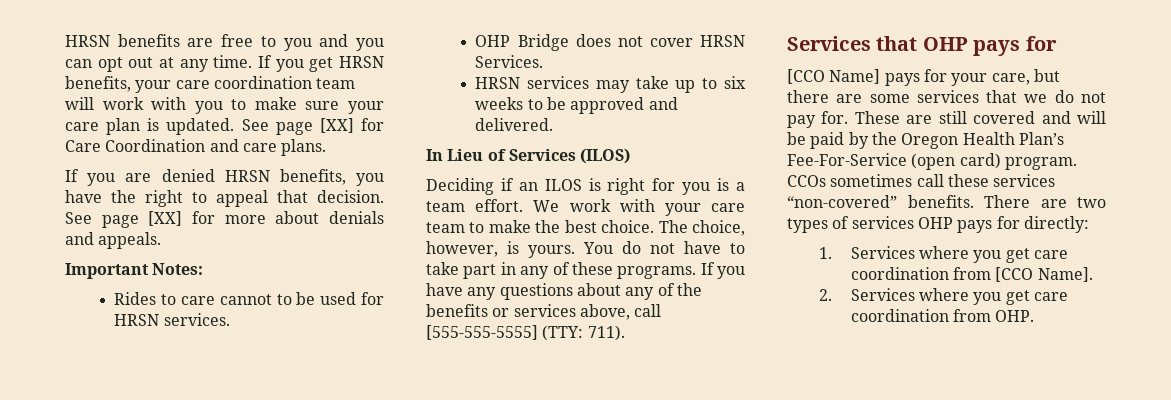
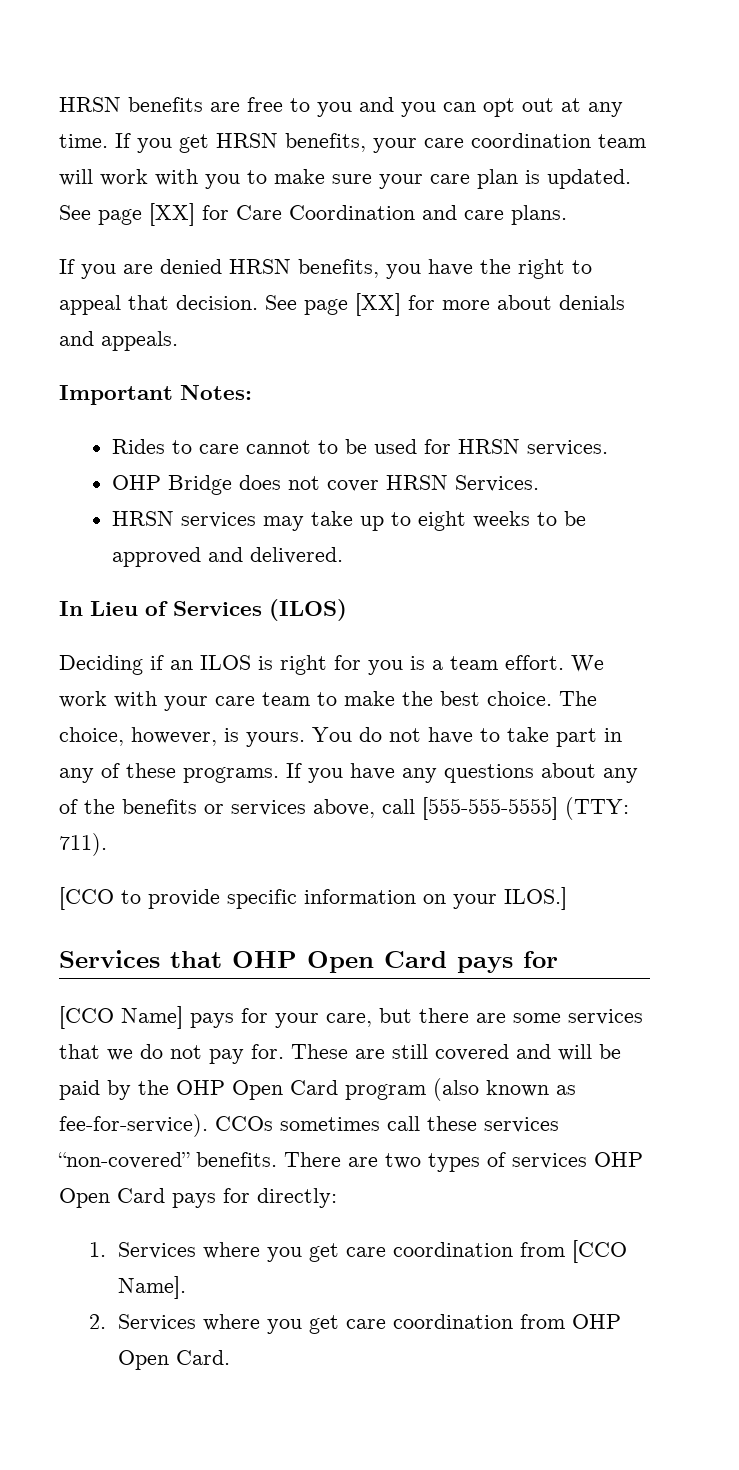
[724,76,746,89] six -> [418,511,467,531] eight
(625, 333) none -> [59,887,567,910] // [CCO to provide specific information on your ILOS.]
(968, 44) none -> [307,951,447,973] Open Card
[901,132,1064,149] [787,153,1077,170] Oregon Health Plan’s Fee-For-Service (open card) program. -> [176,1078,576,1101] [59,1114,208,1137] OHP Open Card program (also known as fee-for-service).
(953, 223) none -> [59,1188,165,1208] Open Card
[995,310,1035,322] OHP. -> [572,1314,622,1329] [118,1350,231,1370] OHP Open Card.

